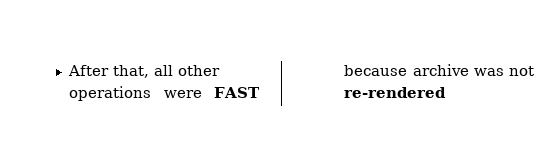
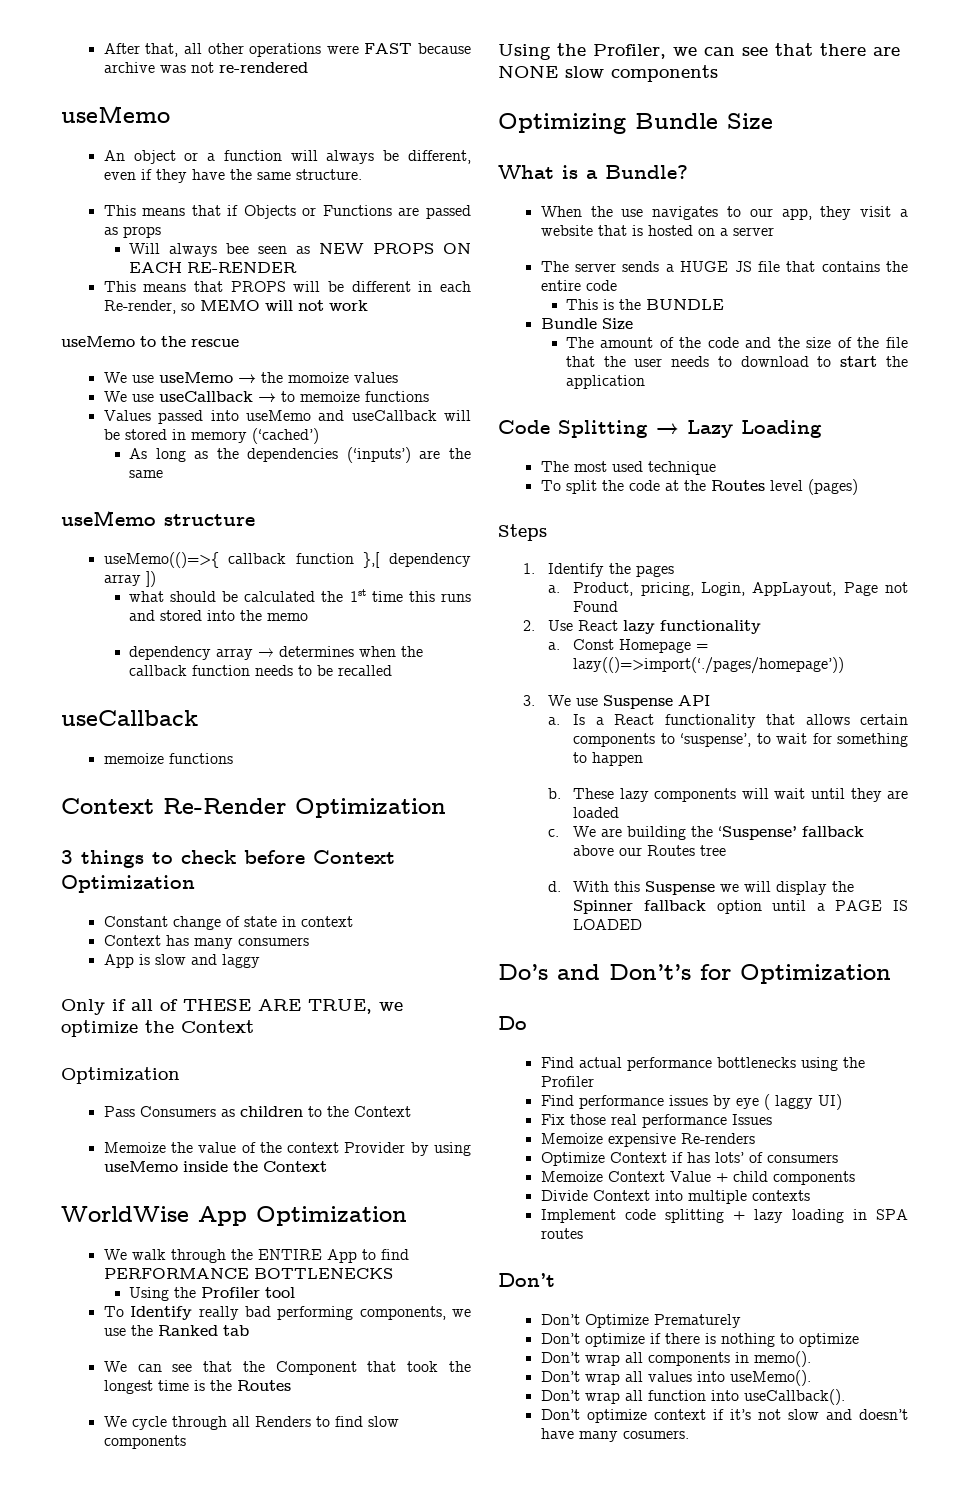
(447, 92) none -> [61,106,170,123] [103,150,471,164] [103,169,362,183] [103,205,471,219] [103,226,161,238] [128,243,472,257] [128,262,297,273] [103,281,471,292] [103,300,368,314] [61,336,239,347] [103,372,398,383] [103,391,429,402] [103,410,472,424] [103,428,319,444] [128,447,472,463] [128,470,163,478] [61,510,255,526] [103,552,472,568] [103,571,156,587] [128,589,471,602] [128,610,308,621] [128,646,423,660] [128,665,392,676] [61,710,198,726] [103,753,233,764] [61,798,446,818] [61,850,395,868] [61,875,195,893] [103,916,353,930] [103,935,309,949] [103,954,260,968] [61,999,403,1015] [61,1020,254,1037] [61,1067,180,1084] [103,1106,411,1117] [103,1142,471,1156] [103,1161,327,1172] [61,1206,407,1226] [103,1249,409,1263] [103,1268,393,1279] [128,1287,295,1301] [103,1306,472,1320] [103,1325,249,1336] [103,1361,471,1375] [103,1380,291,1394] [103,1416,399,1430] [103,1435,186,1449] [498,43,900,60] [498,65,718,82] [498,113,773,134] [498,165,688,179] [540,206,908,220] [540,225,774,236] [540,261,908,272] [540,280,617,291] [565,299,724,310] [540,318,633,330] [565,337,908,348] [565,356,908,367] [565,375,645,389] [498,420,822,438] [540,461,716,475] [540,479,858,495] [498,524,547,541] [523,563,675,577] [548,582,908,596] [573,601,619,612] [523,620,762,634] [548,639,709,653] [573,657,845,674] [523,695,711,709] [548,714,908,728] [573,733,908,747] [573,752,644,766] [548,788,908,802] [573,807,620,818] [548,826,865,840] [573,845,727,856] [548,881,855,895] [573,900,908,914] [573,919,643,930] [498,964,891,984] [498,1016,527,1030] [540,1057,865,1071] [540,1076,594,1087] [540,1094,842,1110] [540,1114,772,1128] [540,1133,755,1147] [540,1152,838,1166] [540,1171,855,1185] [540,1190,810,1204] [540,1209,908,1223] [540,1228,583,1239] [498,1273,555,1287] [540,1314,741,1328] [540,1333,859,1347] [540,1351,811,1367] [540,1370,811,1386] [540,1389,845,1405] [540,1409,908,1423] [540,1428,689,1442] // useMemo // An object or a function will always be different, even if they have the same structure. // This means that if Objects or Functions are passed as props // Will always bee seen as NEW PROPS ON EACH RE-RENDER // This means that PROPS will be different in each Re-render, so MEMO will not work // useMemo to the rescue // We use useMemo → the momoize values // We use useCallback → to memoize functions // Values passed into useMemo and useCallback will be stored in memory (‘cached’) // As long as the dependencies (‘inputs’) are the same // useMemo structure // useMemo(()=>{ callback function },[ dependency array ]) // what should be calculated the 1st time this runs and stored into the memo // dependency array → determines when the callback function needs to be recalled // useCallback // memoize functions // Context Re-Render Optimization // 3 things to check before Context Optimization // Constant change of state in context // Context has many consumers // App is slow and laggy // Only if all of THESE ARE TRUE, we optimize the Context // Optimization // Pass Consumers as children to the Context // Memoize the value of the context Provider by using useMemo inside the Context // WorldWise App Optimization // We walk through the ENTIRE App to find PERFORMANCE BOTTLENECKS // Using the Profiler tool // To Identify really bad performing components, we use the Ranked tab // We can see that the Component that took the longest time is the Routes // We cycle through all Renders to find slow components // Using the Profiler, we can see that there are NONE slow components // Optimizing Bundle Size // What is a Bundle? // When the use navigates to our app, they visit a website that is hosted on a server // The server sends a HUGE JS file that contains the entire code // This is the BUNDLE // Bundle Size // The amount of the code and the size of the file that the user needs to download to start the application // Code Splitting → Lazy Loading // The most used technique // To split the code at the Routes level (pages) // Steps // 1. Identify the pages // a. Product, pricing, Login, AppLayout, Page not Found // 2. Use React lazy functionality // a. Const Homepage = lazy(()=>import(‘./pages/homepage’)) // 3. We use Suspense API // a. Is a React functionality that allows certain components to ‘suspense’, to wait for something to happen // b. These lazy components will wait until they are loaded // c. We are building the ‘Suspense’ fallback above our Routes tree // d. With this Suspense we will display the Spinner fallback option until a PAGE IS LOADED // Do’s and Don’t’s for Optimization // Do // Find actual performance bottlenecks using the Profiler // Find performance issues by eye ( laggy UI) // Fix those real performance Issues // Memoize expensive Re-renders // Optimize Context if has lots’ of consumers // Memoize Context Value + child components // Divide Context into multiple contexts // Implement code splitting + lazy loading in SPA routes // Don’t // Don’t Optimize Prematurely // Don’t optimize if there is nothing to optimize // Don’t wrap all components in memo(). // Don’t wrap all values into useMemo(). // Don’t wrap all function into useCallback(). // Don’t optimize context if it’s not slow and doesn’t have many cosumers.

